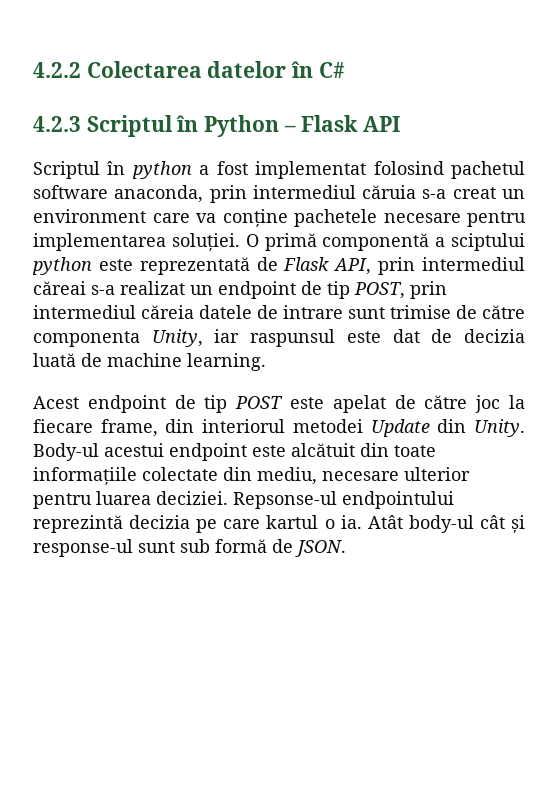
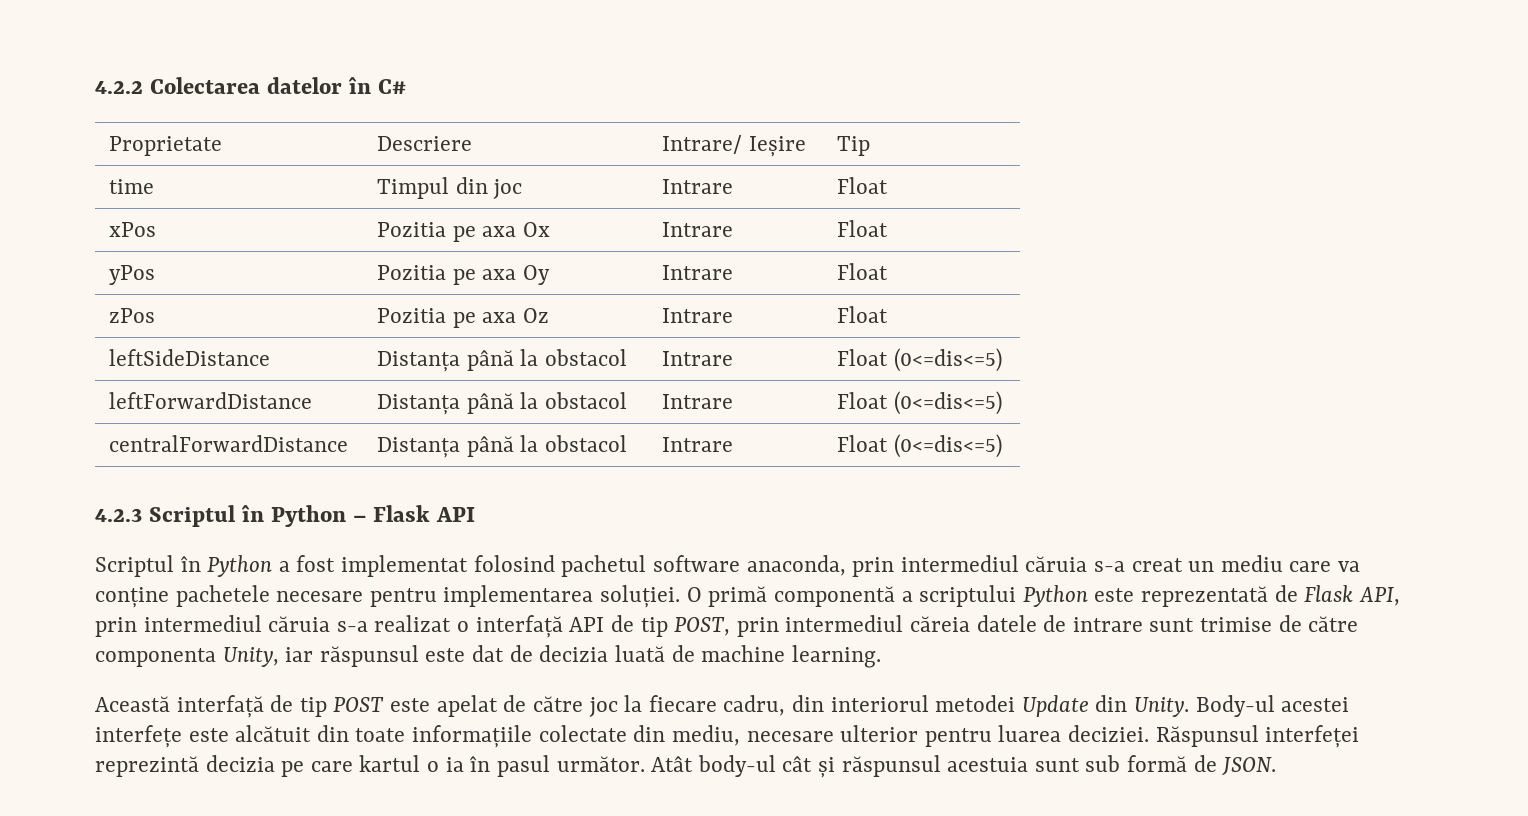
(345, 70) none -> [109,136,223,156] [377,136,473,151] [662,135,806,157] [837,136,871,156] [109,179,155,194] [377,177,523,199] [662,179,734,194] [837,177,889,194] [109,222,157,237] [377,222,551,242] [662,222,734,237] [837,220,889,237] [109,265,156,285] [377,265,551,285] [662,265,734,280] [837,263,889,280] [109,308,156,323] [377,308,550,328] [662,308,734,323] [837,306,889,323] [109,349,271,366] [377,349,628,372] [662,351,734,366] [837,348,1002,372] [109,392,313,409] [377,392,628,415] [662,394,734,409] [837,391,1002,415] [109,435,349,452] [377,435,628,458] [662,437,734,452] [837,434,1002,458] // Proprietate | Descriere | Intrare/ Ieșire | Tip // time | Timpul din joc | Intrare | Float // xPos | Pozitia pe axa Ox | Intrare | Float // yPos | Pozitia pe axa Oy | Intrare | Float // zPos | Pozitia pe axa Oz | Intrare | Float // leftSideDistance | Distanța până la obstacol | Intrare | Float (0<=dis<=5) // leftForwardDistance | Distanța până la obstacol | Intrare | Float (0<=dis<=5) // centralForwardDistance | Distanța până la obstacol | Intrare | Float (0<=dis<=5)
[131,161,192,179] python -> [207,555,273,577] Python
[33,209,146,223] environment -> [1220,555,1283,572] mediu
[450,233,525,251] [32,257,92,275] sciptului python -> [919,585,1088,607] scriptului Python
[33,281,86,295] căreai -> [268,616,331,632] căruia
[190,281,296,299] un endpoint -> [457,615,605,638] o interfață API
[250,329,336,347] raspunsul -> [319,645,419,667] răspunsul
[33,395,166,413] Acest endpoint -> [95,695,264,718] Această interfață
[100,419,158,437] frame, -> [723,695,786,716] cadru,
[104,443,247,461] acestui endpoint -> [1281,697,1350,712] [95,725,182,748] acestei interfețe
[233,491,454,509] Repsonse-ul endpointului -> [1155,725,1360,748] Răspunsul interfeței
[340,515,362,529] ia. -> [445,755,645,777] ia în pasul următor.
[33,539,133,557] response-ul -> [841,755,1029,777] răspunsul acestuia

